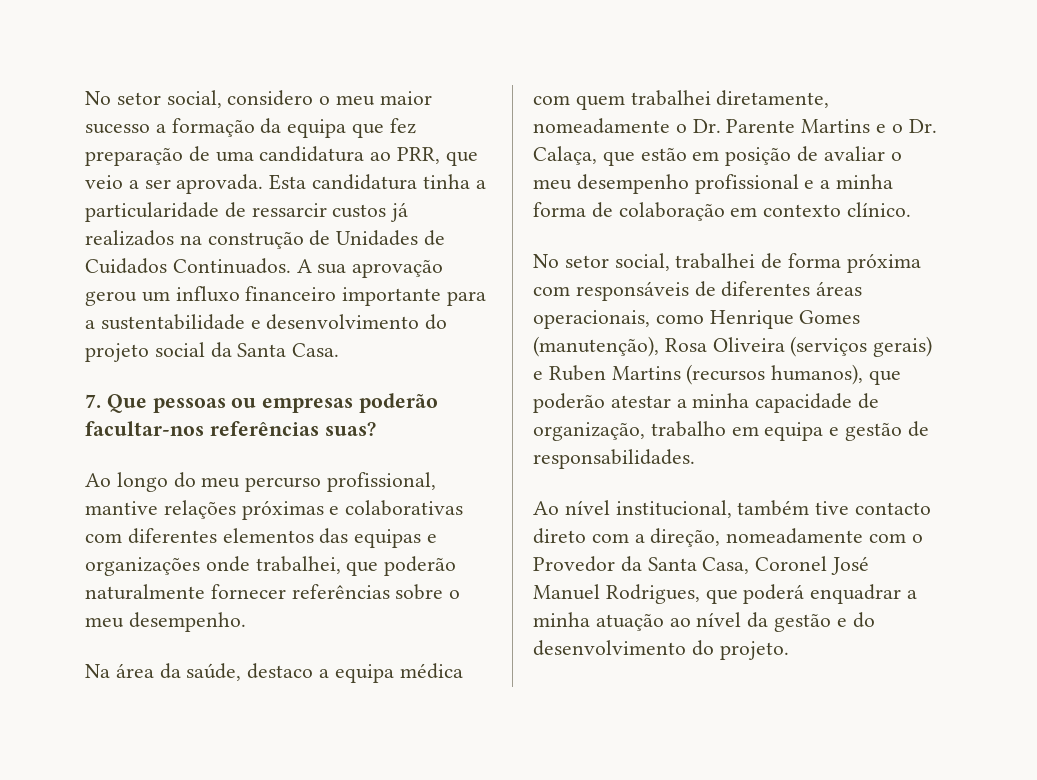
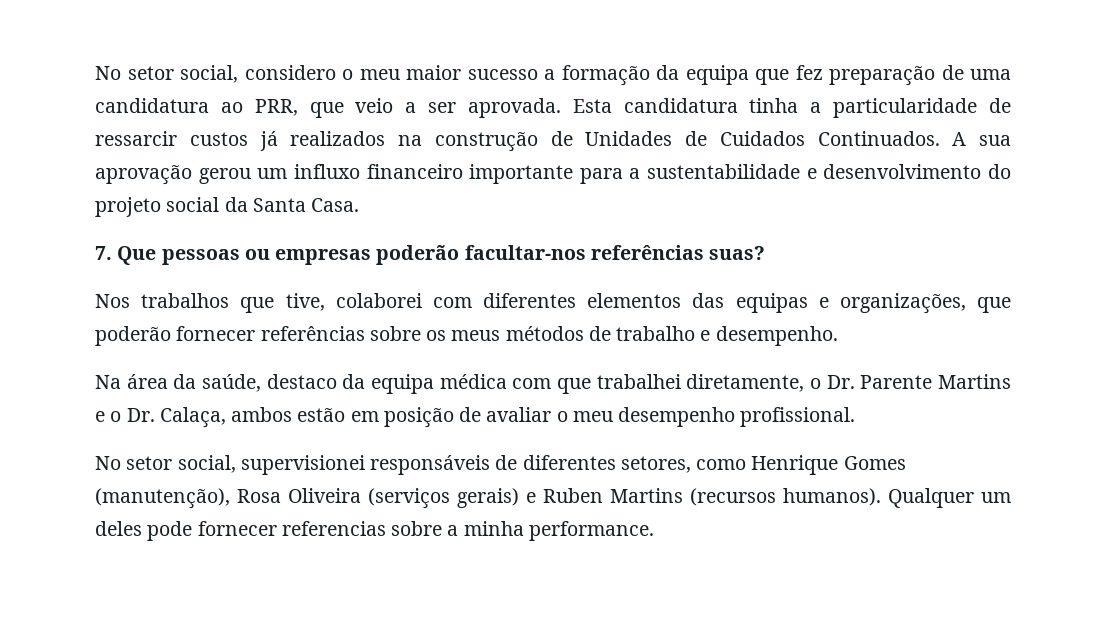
[85,472,437,492] [85,500,464,520] Ao longo do meu percurso profissional, mantive relações próximas e colaborativas -> [95,293,422,313] Nos trabalhos que tive, colaborei
[85,556,457,576] [85,584,205,600] organizações onde trabalhei, que poderão naturalmente -> [839,293,1011,314] [95,326,171,346] organizações, que poderão
[449,590,461,599] [85,617,124,628] o meu -> [426,326,711,341] os meus métodos de trabalho e
[319,669,330,678] a -> [342,374,366,389] da
[575,95,625,110] quem -> [557,378,591,394] que
[533,118,670,134] nomeadamente -> (805, 383) none
[602,151,635,166] que -> [231,407,293,422] ambos
[694,174,894,194] [533,202,912,221] [533,253,921,273] [533,286,570,296] profissional e a minha forma de colaboração em contexto clínico. // No setor social, trabalhei de forma próxima com -> [740,407,856,427] [95,455,365,475] profissional. // No setor social, supervisionei
[816,281,863,296] [533,310,650,329] áreas operacionais, -> [620,456,691,473] setores,
[771,364,902,385] [533,393,880,413] [533,421,929,441] [533,449,695,469] [533,500,932,518] [533,528,923,547] [533,556,870,575] [533,584,918,604] [533,612,875,632] [533,640,789,660] humanos), que poderão atestar a minha capacidade de organização, trabalho em equipa e gestão de responsabilidades. // Ao nível institucional, também tive contacto direto com a direção, nomeadamente com o Provedor da Santa Casa, Coronel José Manuel Rodrigues, que poderá enquadrar a minha atuação ao nível da gestão e do desenvolvimento do projeto. -> [783,488,1011,508] [95,521,654,541] humanos). Qualquer um deles pode fornecer referencias sobre a minha performance.

